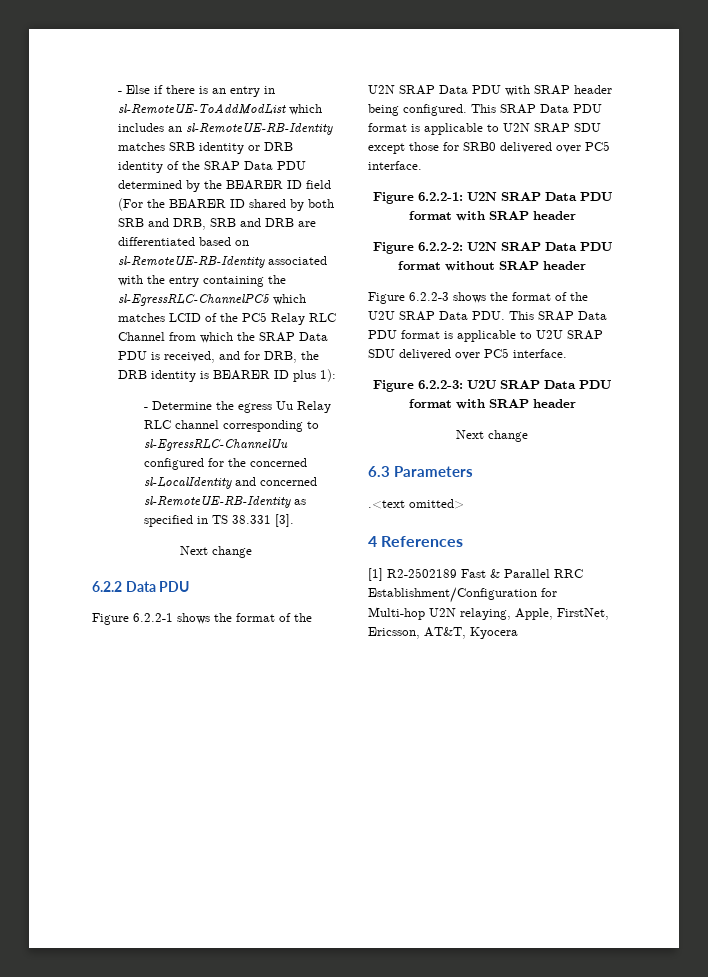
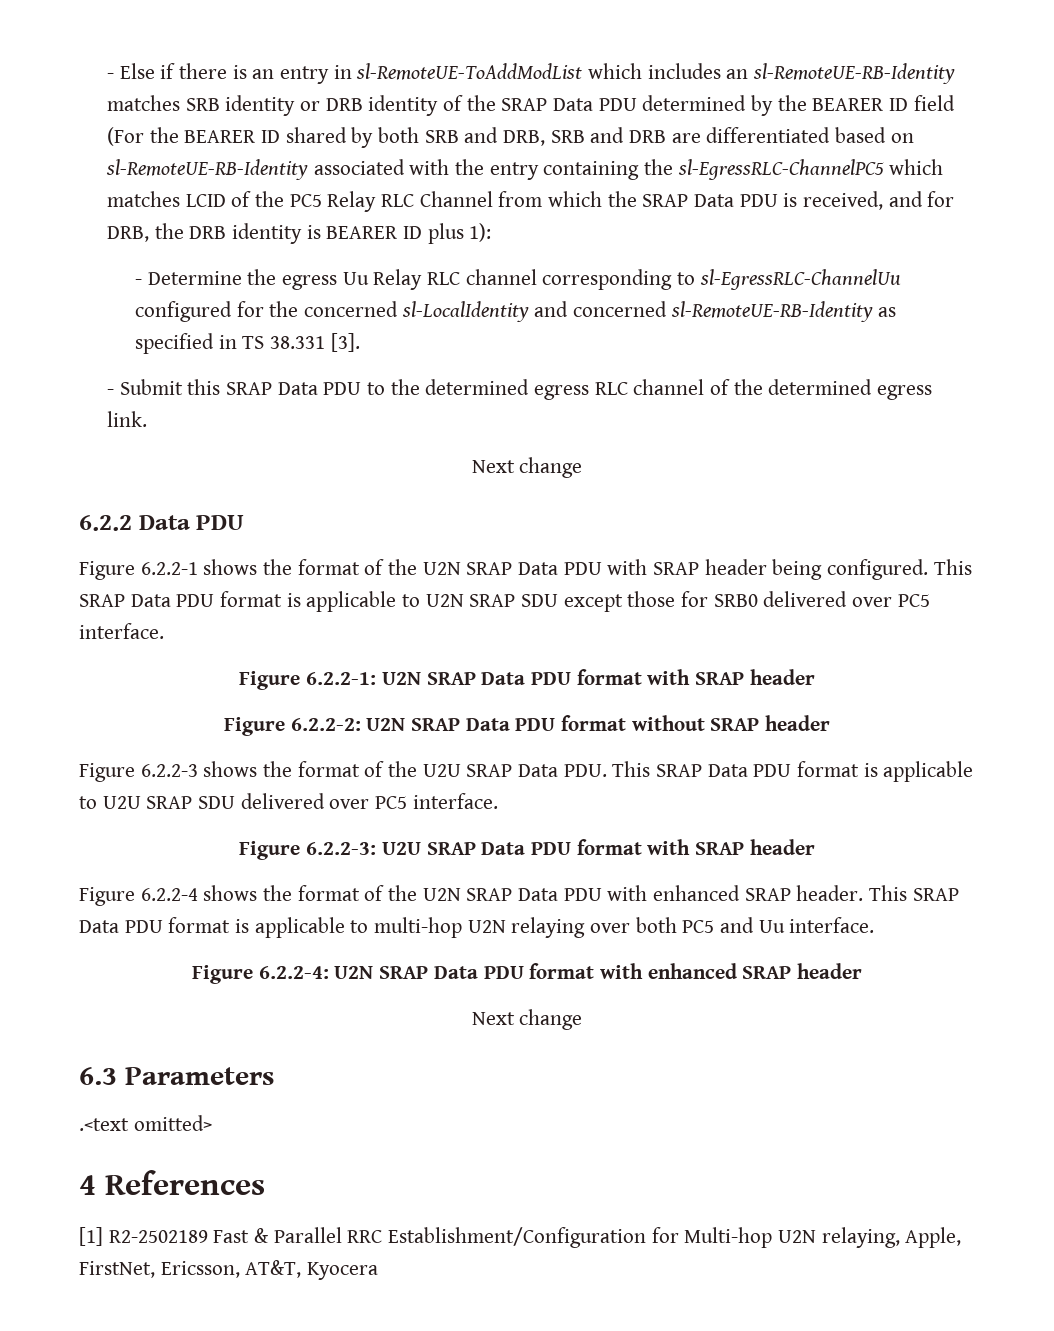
(294, 520) none -> [106,379,933,400] [106,411,147,427] // - Submit this SRAP Data PDU to the determined egress RLC channel of the determined egress link.
(576, 403) none -> [79,885,959,906] [79,917,875,938] [192,963,862,984] // Figure 6.2.2-4 shows the format of the U2N SRAP Data PDU with enhanced SRAP header. This SRAP Data PDU format is applicable to multi-hop U2N relaying over both PC5 and Uu interface. // Figure 6.2.2-4: U2N SRAP Data PDU format with enhanced SRAP header

